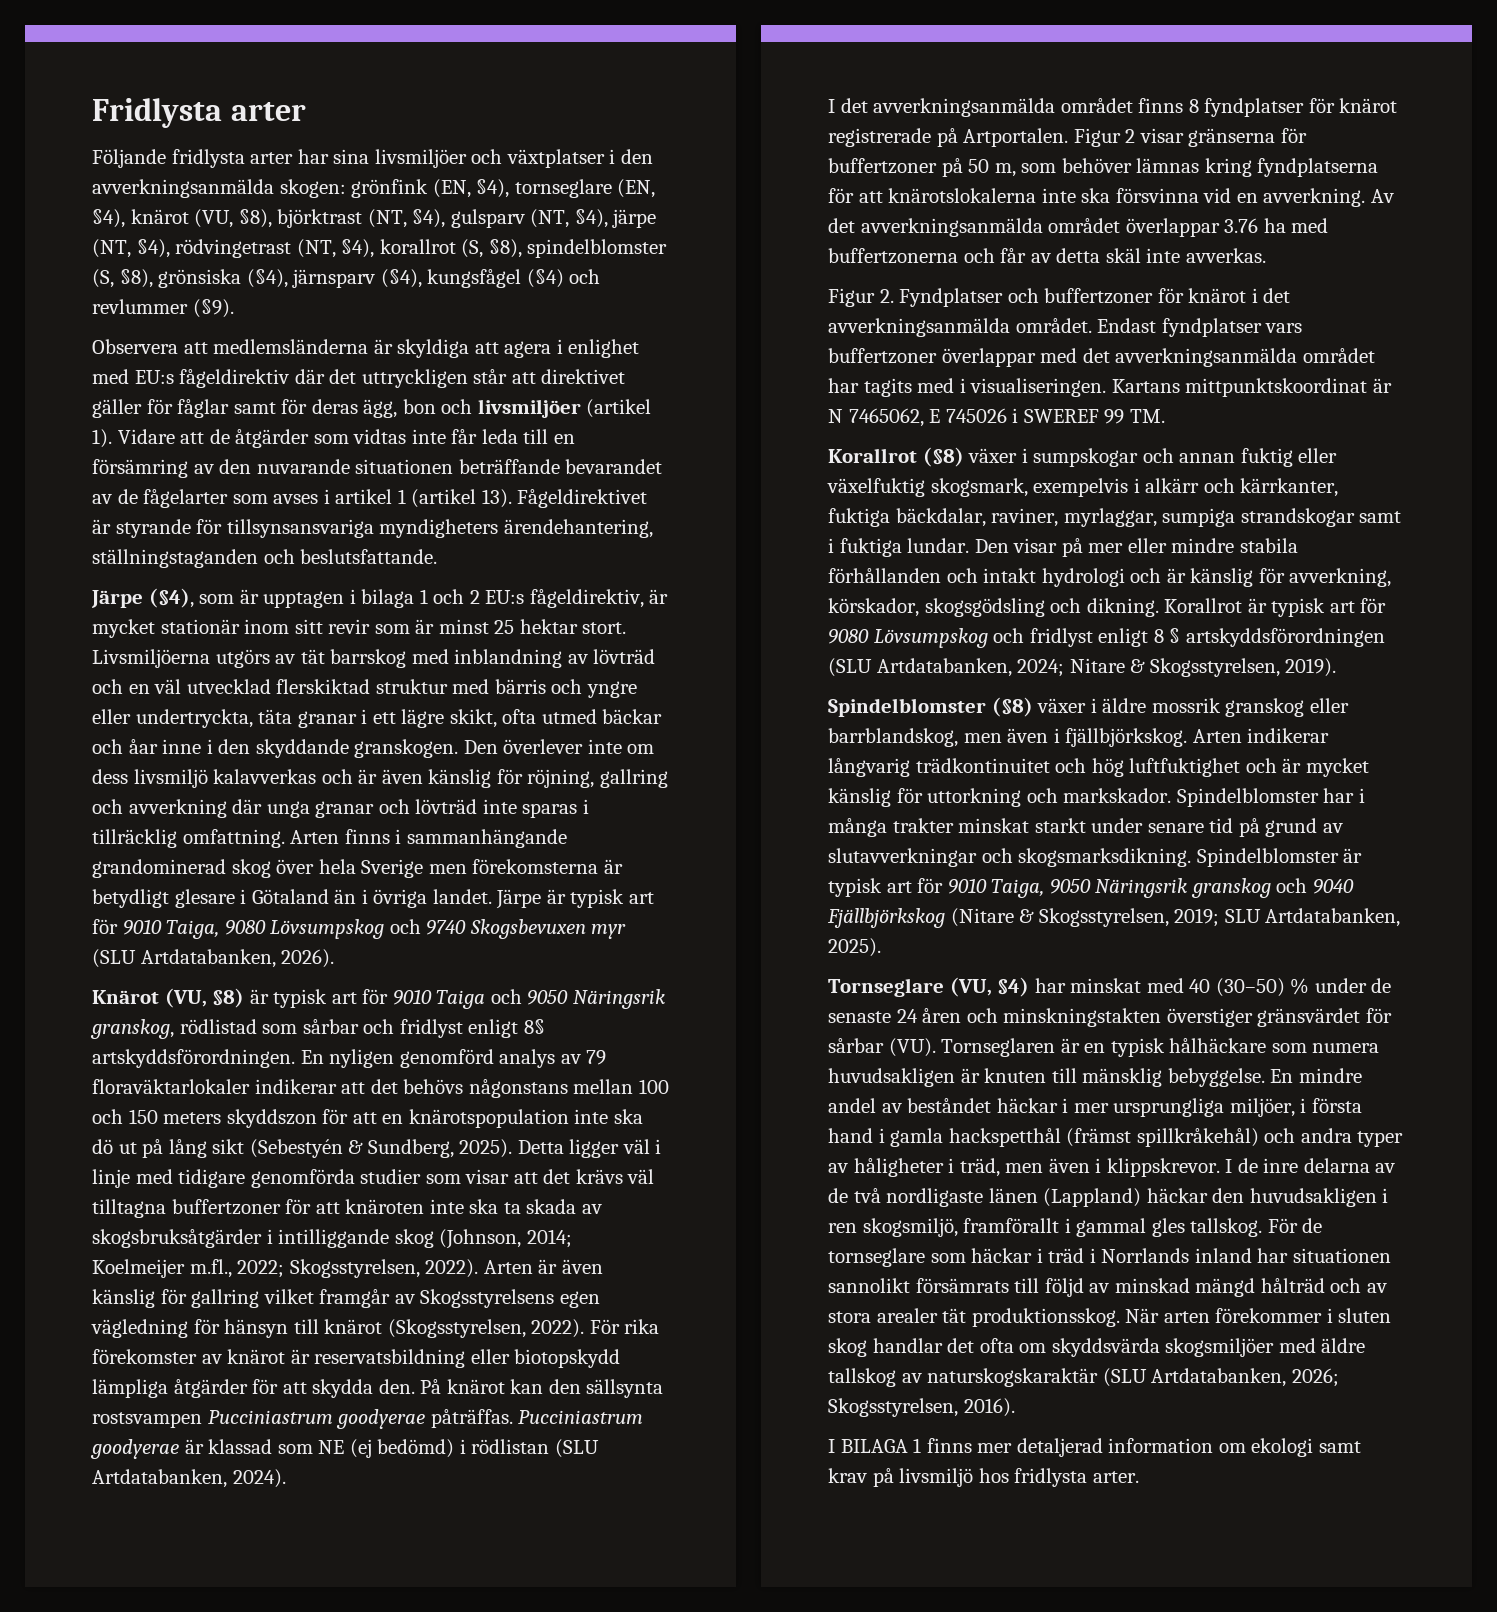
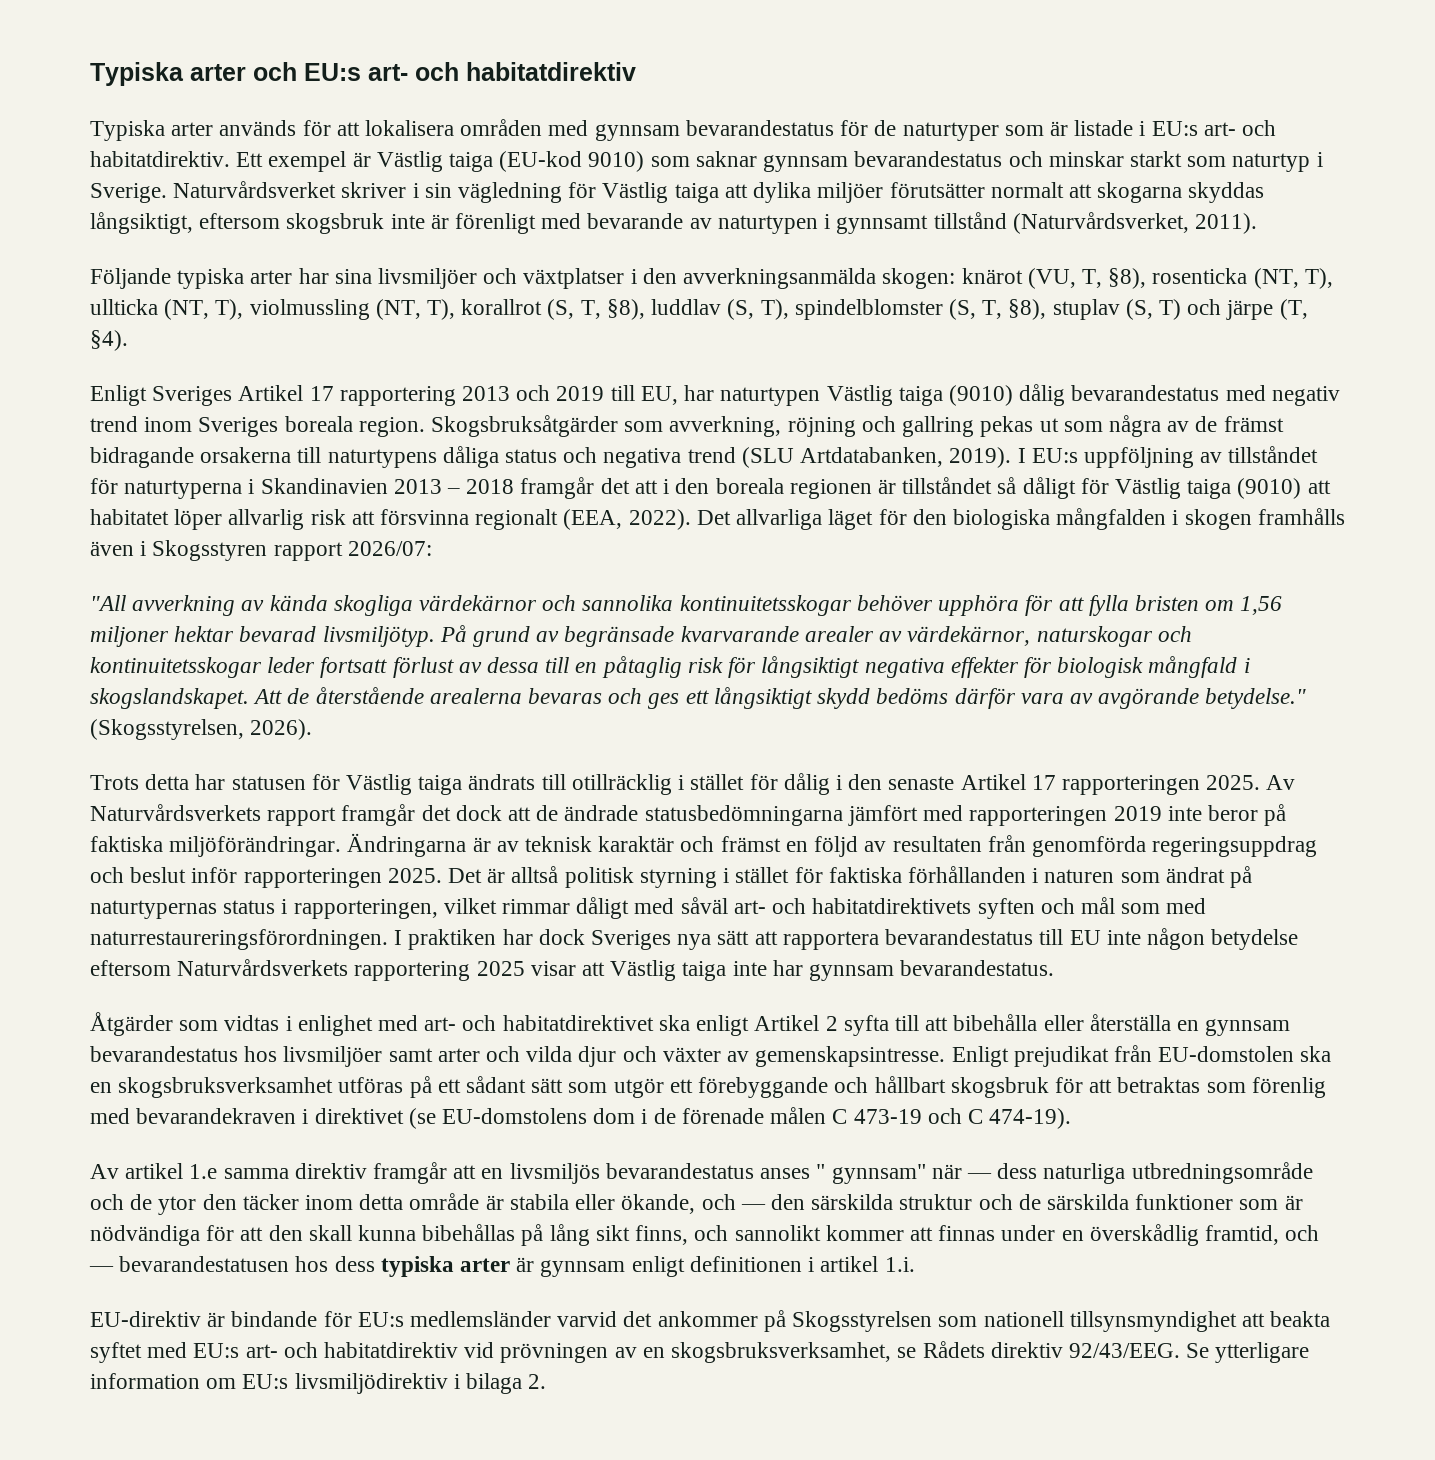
[92,98,306,128] Fridlysta arter -> [90,62,636,86] [90,119,1276,141] [90,151,1323,172] [90,181,1265,203] [90,212,1257,234] Typiska arter och EU:s art- och habitatdirektiv // Typiska arter används för att lokalisera områden med gynnsam bevarandestatus för de naturtyper som är listade i EU:s art- och habitatdirektiv. Ett exempel är Västlig taiga (EU-kod 9010) som saknar gynnsam bevarandestatus och minskar starkt som naturtyp i Sverige. Naturvårdsverket skriver i sin vägledning för Västlig taiga att dylika miljöer förutsätter normalt att skogarna skyddas långsiktigt, eftersom skogsbruk inte är förenligt med bevarande av naturtypen i gynnsamt tillstånd (Naturvårdsverket, 2011).
[171,149,245,168] fridlysta -> [177,268,245,289] typiska
[351,179,656,198] [92,209,657,228] [92,239,668,258] [92,269,601,288] [92,299,234,318] [92,339,640,358] [92,369,626,388] [92,399,652,418] [92,429,575,448] [92,459,663,478] [92,489,648,508] [92,519,653,538] [92,549,438,568] [91,588,669,608] [92,619,627,638] [92,649,656,668] [92,679,637,698] [92,709,663,728] [92,739,655,758] [92,769,668,788] [92,799,589,818] [92,829,567,848] [92,859,623,878] [92,889,654,909] [92,919,627,939] [92,949,335,968] [92,988,665,1009] [90,1019,545,1039] [92,1049,607,1068] [92,1079,669,1098] [92,1109,643,1128] [92,1139,662,1158] [92,1169,655,1188] [92,1199,602,1218] [92,1229,572,1249] [92,1259,603,1278] [92,1289,600,1308] [91,1319,660,1338] [92,1349,621,1368] [92,1379,664,1398] [92,1409,644,1429] [90,1439,599,1459] [92,1469,286,1488] [828,98,1398,117] [828,128,1307,147] [828,158,1379,177] [828,188,1394,207] [828,218,1329,237] [828,248,1266,264] [828,288,1291,307] [828,318,1303,337] [828,348,1375,367] [828,378,1392,397] [828,408,1165,427] [828,447,1338,467] [827,478,1339,497] [828,508,1402,527] [828,538,1298,557] [828,568,1392,587] [828,598,1387,617] [828,628,1385,648] [828,658,1337,677] [828,697,1349,717] [828,728,1330,747] [828,758,1369,777] [828,788,1365,807] [828,818,1343,837] [828,848,1363,867] [828,878,1354,898] [827,908,1401,928] [828,938,881,957] [828,977,1392,997] [828,1008,1392,1027] [828,1038,1380,1057] [828,1068,1362,1087] [828,1098,1362,1117] [828,1128,1404,1147] [828,1158,1396,1177] [828,1188,1389,1207] [828,1218,1323,1237] [828,1248,1391,1267] [828,1278,1387,1297] [828,1308,1392,1327] [828,1338,1366,1357] [828,1368,1339,1387] [828,1398,1015,1417] [828,1438,1361,1457] [828,1468,1139,1487] grönfink (EN, §4), tornseglare (EN, §4), knärot (VU, §8), björktrast (NT, §4), gulsparv (NT, §4), järpe (NT, §4), rödvingetrast (NT, §4), korallrot (S, §8), spindelblomster (S, §8), grönsiska (§4), järnsparv (§4), kungsfågel (§4) och revlummer (§9). // Observera att medlemsländerna är skyldiga att agera i enlighet med EU:s fågeldirektiv där det uttryckligen står att direktivet gäller för fåglar samt för deras ägg, bon och livsmiljöer (artikel 1). Vidare att de åtgärder som vidtas inte får leda till en försämring av den nuvarande situationen beträffande bevarandet av de fågelarter som avses i artikel 1 (artikel 13). Fågeldirektivet är styrande för tillsynsansvariga myndigheters ärendehantering, ställningstaganden och beslutsfattande. // Järpe (§4), som är upptagen i bilaga 1 och 2 EU:s fågeldirektiv, är mycket stationär inom sitt revir som är minst 25 hektar stort. Livsmiljöerna utgörs av tät barrskog med inblandning av lövträd och en väl utvecklad flerskiktad struktur med bärris och yngre eller undertryckta, täta granar i ett lägre skikt, ofta utmed bäckar och åar inne i den skyddande granskogen. Den överlever inte om dess livsmiljö kalavverkas och är även känslig för röjning, gallring och avverkning där unga granar och lövträd inte sparas i tillräcklig omfattning. Arten finns i sammanhängande grandominerad skog över hela Sverige men förekomsterna är betydligt glesare i Götaland än i övriga landet. Järpe är typisk art för 9010 Taiga, 9080 Lövsumpskog och 9740 Skogsbevuxen myr (SLU Artdatabanken, 2026). // Knärot (VU, §8) är typisk art för 9010 Taiga och 9050 Näringsrik granskog, rödlistad som sårbar och fridlyst enligt 8§ artskyddsförordningen. En nyligen genomförd analys av 79 floraväktarlokaler indikerar att det behövs någonstans mellan 100 och 150 meters skyddszon för att en knärotspopulation inte ska dö ut på lång sikt (Sebestyén & Sundberg, 2025). Detta ligger väl i linje med tidigare genomförda studier som visar att det krävs väl tilltagna buffertzoner för att knäroten inte ska ta skada av skogsbruksåtgärder i intilliggande skog (Johnson, 2014; Koelmeijer m.fl., 2022; Skogsstyrelsen, 2022). Arten är även känslig för gallring vilket framgår av Skogsstyrelsens egen vägledning för hänsyn till knärot (Skogsstyrelsen, 2022). För rika förekomster av knärot är reservatsbildning eller biotopskydd lämpliga åtgärder för att skydda den. På knärot kan den sällsynta rostsvampen Pucciniastrum goodyerae påträffas. Pucciniastrum goodyerae är klassad som NE (ej bedömd) i rödlistan (SLU Artdatabanken, 2024). // I det avverkningsanmälda området finns 8 fyndplatser för knärot registrerade på Artportalen. Figur 2 visar gränserna för buffertzoner på 50 m, som behöver lämnas kring fyndplatserna för att knärotslokalerna inte ska försvinna vid en avverkning. Av det avverkningsanmälda området överlappar 3.76 ha med buffertzonerna och får av detta skäl inte avverkas. // Figur 2. Fyndplatser och buffertzoner för knärot i det avverkningsanmälda området. Endast fyndplatser vars buffertzoner överlappar med det avverkningsanmälda området har tagits med i visualiseringen. Kartans mittpunktskoordinat är N 7465062, E 745026 i SWEREF 99 TM. // Korallrot (§8) växer i sumpskogar och annan fuktig eller växelfuktig skogsmark, exempelvis i alkärr och kärrkanter, fuktiga bäckdalar, raviner, myrlaggar, sumpiga strandskogar samt i fuktiga lundar. Den visar på mer eller mindre stabila förhållanden och intakt hydrologi och är känslig för avverkning, körskador, skogsgödsling och dikning. Korallrot är typisk art för 9080 Lövsumpskog och fridlyst enligt 8 § artskyddsförordningen (SLU Artdatabanken, 2024; Nitare & Skogsstyrelsen, 2019). // Spindelblomster (§8) växer i äldre mossrik granskog eller barrblandskog, men även i fjällbjörkskog. Arten indikerar långvarig trädkontinuitet och hög luftfuktighet och är mycket känslig för uttorkning och markskador. Spindelblomster har i många trakter minskat starkt under senare tid på grund av slutavverkningar och skogsmarksdikning. Spindelblomster är typisk art för 9010 Taiga, 9050 Näringsrik granskog och 9040 Fjällbjörkskog (Nitare & Skogsstyrelsen, 2019; SLU Artdatabanken, 2025). // Tornseglare (VU, §4) har minskat med 40 (30–50) % under de senaste 24 åren och minskningstakten överstiger gränsvärdet för sårbar (VU). Tornseglaren är en typisk hålhäckare som numera huvudsakligen är knuten till mänsklig bebyggelse. En mindre andel av beståndet häckar i mer ursprungliga miljöer, i första hand i gamla hackspetthål (främst spillkråkehål) och andra typer av håligheter i träd, men även i klippskrevor. I de inre delarna av de två nordligaste länen (Lappland) häckar den huvudsakligen i ren skogsmiljö, framförallt i gammal gles tallskog. För de tornseglare som häckar i träd i Norrlands inland har situationen sannolikt försämrats till följd av minskad mängd hålträd och av stora arealer tät produktionsskog. När arten förekommer i sluten skog handlar det ofta om skyddsvärda skogsmiljöer med äldre tallskog av naturskogskaraktär (SLU Artdatabanken, 2026; Skogsstyrelsen, 2016). // I BILAGA 1 finns mer detaljerad information om ekologi samt krav på livsmiljö hos fridlysta arter. -> [961,268,1333,289] [90,299,1308,320] [90,330,128,351] [90,384,1340,406] [90,415,1284,437] [90,446,1319,468] [90,477,1331,499] [90,508,1345,530] [90,540,432,561] [90,595,1283,616] [90,625,1192,647] [90,656,1250,678] [90,687,1307,709] [90,719,313,740] [90,773,1296,795] [90,804,1287,826] [90,833,1318,857] [90,866,1252,888] [90,897,1207,919] [90,928,1299,950] [90,959,1055,981] [90,1012,1291,1036] [90,1045,1332,1067] [90,1076,1326,1098] [90,1107,1072,1129] [90,1162,1313,1184] [90,1193,1303,1215] [90,1224,1320,1246] [89,1256,915,1277] [90,1310,1331,1332] [90,1341,1310,1363] [90,1373,547,1394] knärot (VU, T, §8), rosenticka (NT, T), ullticka (NT, T), violmussling (NT, T), korallrot (S, T, §8), luddlav (S, T), spindelblomster (S, T, §8), stuplav (S, T) och järpe (T, §4). // Enligt Sveriges Artikel 17 rapportering 2013 och 2019 till EU, har naturtypen Västlig taiga (9010) dålig bevarandestatus med negativ trend inom Sveriges boreala region. Skogsbruksåtgärder som avverkning, röjning och gallring pekas ut som några av de främst bidragande orsakerna till naturtypens dåliga status och negativa trend (SLU Artdatabanken, 2019). I EU:s uppföljning av tillståndet för naturtyperna i Skandinavien 2013 – 2018 framgår det att i den boreala regionen är tillståndet så dåligt för Västlig taiga (9010) att habitatet löper allvarlig risk att försvinna regionalt (EEA, 2022). Det allvarliga läget för den biologiska mångfalden i skogen framhålls även i Skogsstyren rapport 2026/07: // "All avverkning av kända skogliga värdekärnor och sannolika kontinuitetsskogar behöver upphöra för att fylla bristen om 1,56 miljoner hektar bevarad livsmiljötyp. På grund av begränsade kvarvarande arealer av värdekärnor, naturskogar och kontinuitetsskogar leder fortsatt förlust av dessa till en påtaglig risk för långsiktigt negativa effekter för biologisk mångfald i skogslandskapet. Att de återstående arealerna bevaras och ges ett långsiktigt skydd bedöms därför vara av avgörande betydelse." (Skogsstyrelsen, 2026). // Trots detta har statusen för Västlig taiga ändrats till otillräcklig i stället för dålig i den senaste Artikel 17 rapporteringen 2025. Av Naturvårdsverkets rapport framgår det dock att de ändrade statusbedömningarna jämfört med rapporteringen 2019 inte beror på faktiska miljöförändringar. Ändringarna är av teknisk karaktär och främst en följd av resultaten från genomförda regeringsuppdrag och beslut inför rapporteringen 2025. Det är alltså politisk styrning i stället för faktiska förhållanden i naturen som ändrat på naturtypernas status i rapporteringen, vilket rimmar dåligt med såväl art- och habitatdirektivets syften och mål som med naturrestaureringsförordningen. I praktiken har dock Sveriges nya sätt att rapportera bevarandestatus till EU inte någon betydelse eftersom Naturvårdsverkets rapportering 2025 visar att Västlig taiga inte har gynnsam bevarandestatus. // Åtgärder som vidtas i enlighet med art- och habitatdirektivet ska enligt Artikel 2 syfta till att bibehålla eller återställa en gynnsam bevarandestatus hos livsmiljöer samt arter och vilda djur och växter av gemenskapsintresse. Enligt prejudikat från EU-domstolen ska en skogsbruksverksamhet utföras på ett sådant sätt som utgör ett förebyggande och hållbart skogsbruk för att betraktas som förenlig med bevarandekraven i direktivet (se EU-domstolens dom i de förenade målen C 473-19 och C 474-19). // Av artikel 1.e samma direktiv framgår att en livsmiljös bevarandestatus anses " gynnsam" när — dess naturliga utbredningsområde och de ytor den täcker inom detta område är stabila eller ökande, och — den särskilda struktur och de särskilda funktioner som är nödvändiga för att den skall kunna bibehållas på lång sikt finns, och sannolikt kommer att finnas under en överskådlig framtid, och — bevarandestatusen hos dess typiska arter är gynnsam enligt definitionen i artikel 1.i. // EU-direktiv är bindande för EU:s medlemsländer varvid det ankommer på Skogsstyrelsen som nationell tillsynsmyndighet att beakta syftet med EU:s art- och habitatdirektiv vid prövningen av en skogsbruksverksamhet, se Rådets direktiv 92/43/EEG. Se ytterligare information om EU:s livsmiljödirektiv i bilaga 2.

